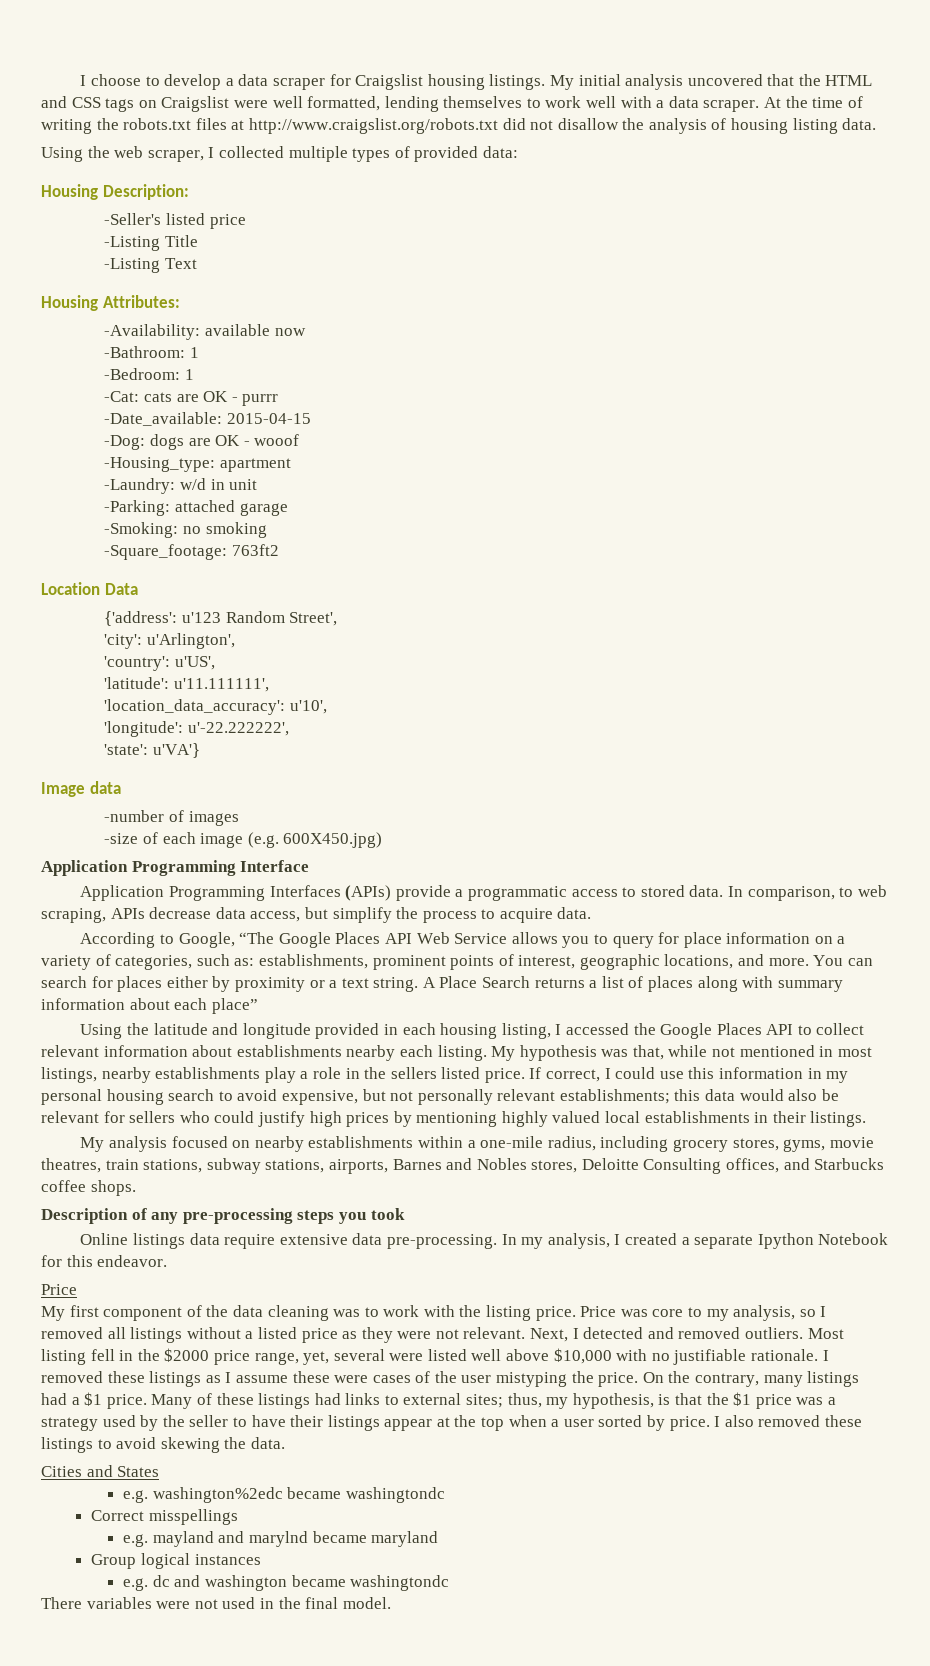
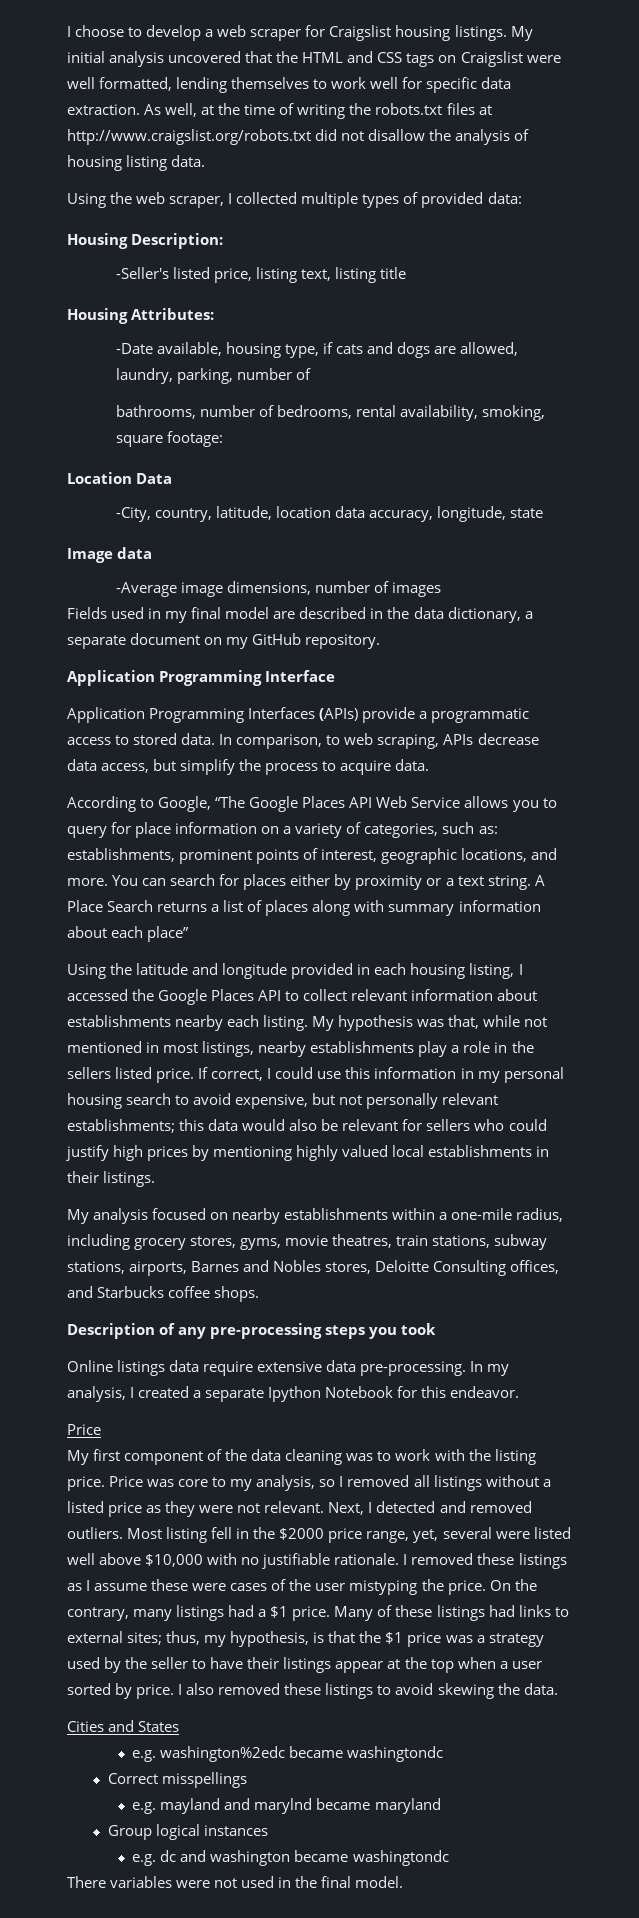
[238,74,269,86] data -> [217,25,247,37] web
[620,96,782,112] with a data scraper. At -> [402,77,512,93] [67,103,215,117] for specific data extraction. As well, at
[209,214,246,229] [104,235,199,251] [104,258,198,273] [41,295,180,311] [104,324,306,340] [104,346,200,358] [104,368,195,380] [104,391,279,406] [104,412,312,426] [104,434,300,450] [104,457,292,472] [104,478,258,494] [104,500,288,516] [104,522,267,538] [104,544,280,560] [41,582,138,595] [104,611,338,626] [104,633,236,649] [104,656,216,671] [104,677,270,692] [104,699,328,715] [104,721,290,737] [104,743,201,758] [41,781,121,797] [104,810,239,826] [104,832,383,848] price // -Listing Title // -Listing Text // Housing Attributes: // -Availability: available now // -Bathroom: 1 // -Bedroom: 1 // -Cat: cats are OK - purrr // -Date_available: 2015-04-15 // -Dog: dogs are OK - wooof // -Housing_type: apartment // -Laundry: w/d in unit // -Parking: attached garage // -Smoking: no smoking // -Square_footage: 763ft2 // Location Data // {'address': u'123 Random Street', // 'city': u'Arlington', // 'country': u'US', // 'latitude': u'11.111111', // 'location_data_accuracy': u'10', // 'longitude': u'-22.222222', // 'state': u'VA'} // Image data // -number of images // -size of each image (e.g. 600X450.jpg) -> [213,267,407,283] [67,308,215,324] [115,342,519,358] [115,368,311,384] [115,405,546,421] [115,431,223,447] [67,472,173,484] [115,506,544,522] [67,547,153,563] [115,581,442,597] [67,607,533,623] [67,633,381,649] price, listing text, listing title // Housing Attributes: // -Date available, housing type, if cats and dogs are allowed, laundry, parking, number of // bathrooms, number of bedrooms, rental availability, smoking, square footage: // Location Data // -City, country, latitude, location data accuracy, longitude, state // Image data // -Average image dimensions, number of images // Fields used in my final model are described in the data dictionary, a separate document on my GitHub repository.

